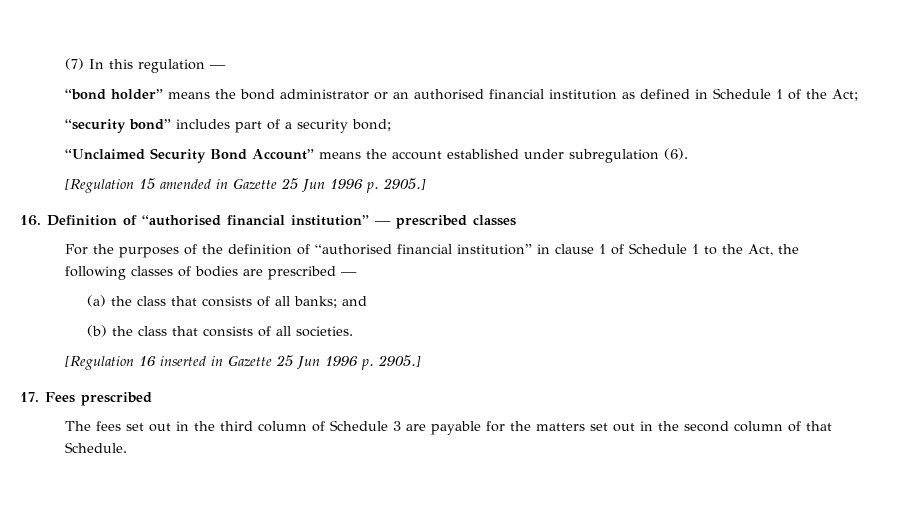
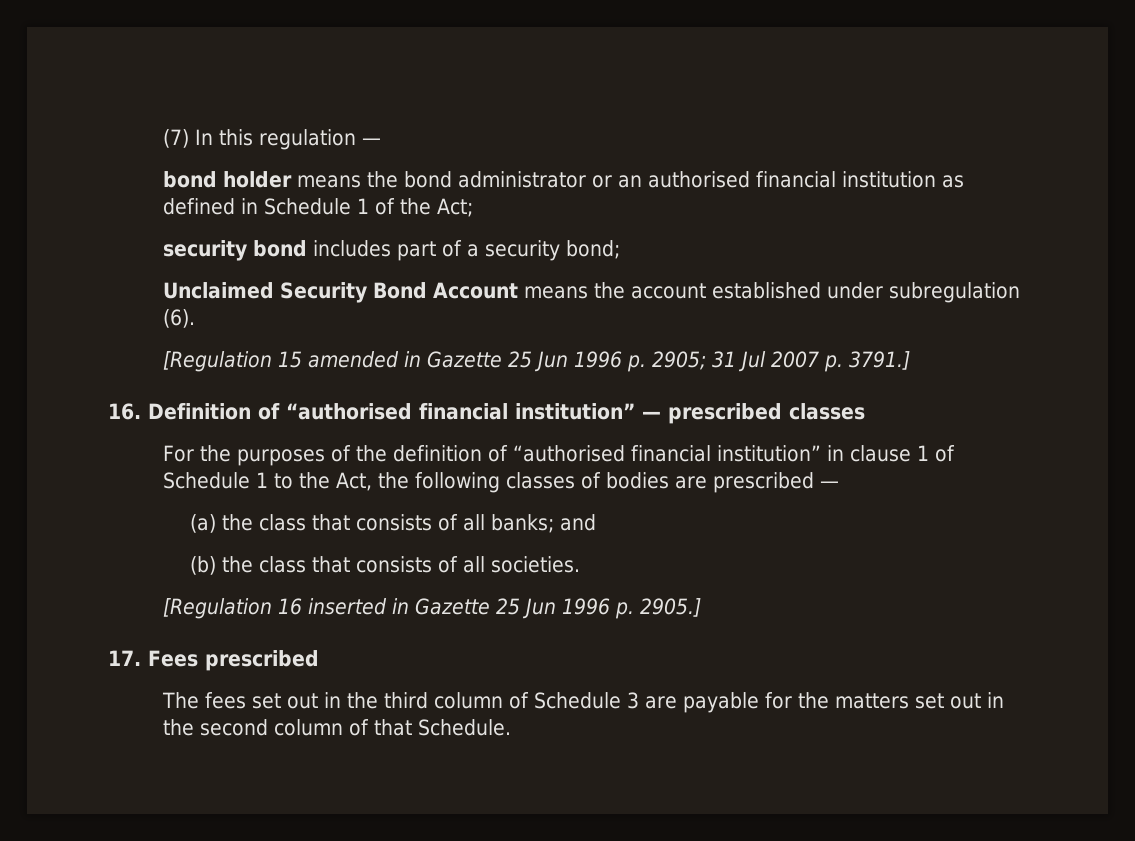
[64,89,163,100] “bond holder” -> [162,171,292,188] bond holder
[64,119,171,133] “security bond” -> [162,240,307,261] security bond
[64,149,145,160] “Unclaimed -> [162,282,274,299] Unclaimed
[251,149,314,160] Account” -> [432,282,518,299] Account
[382,178,426,190] 2905.] -> [651,351,910,372] 2905; 31 Jul 2007 p. 3791.]

